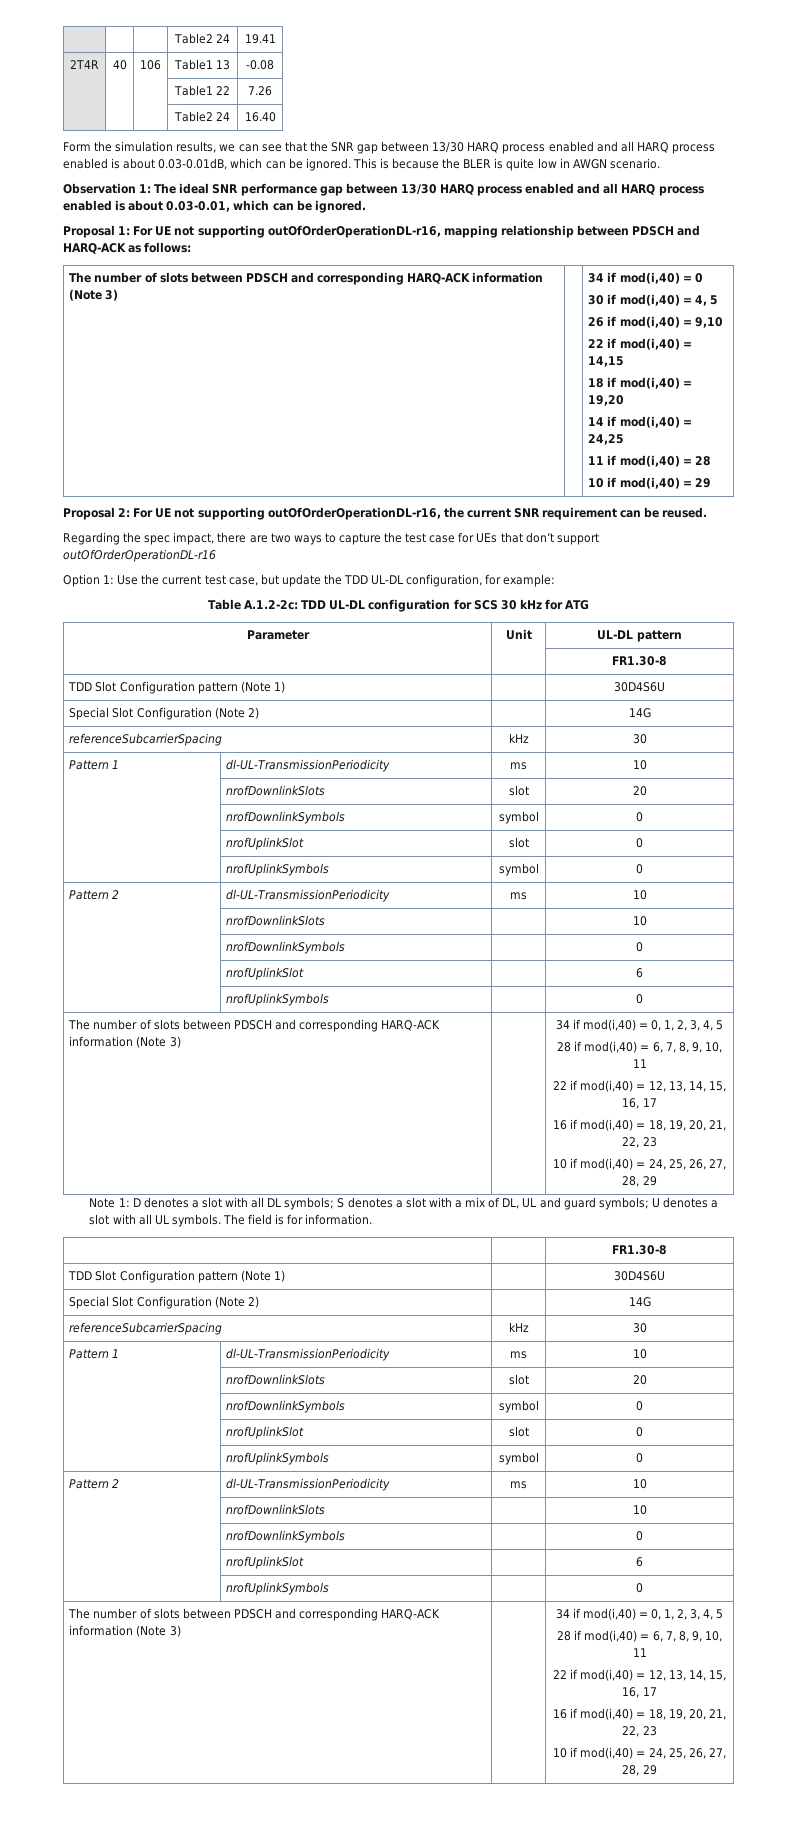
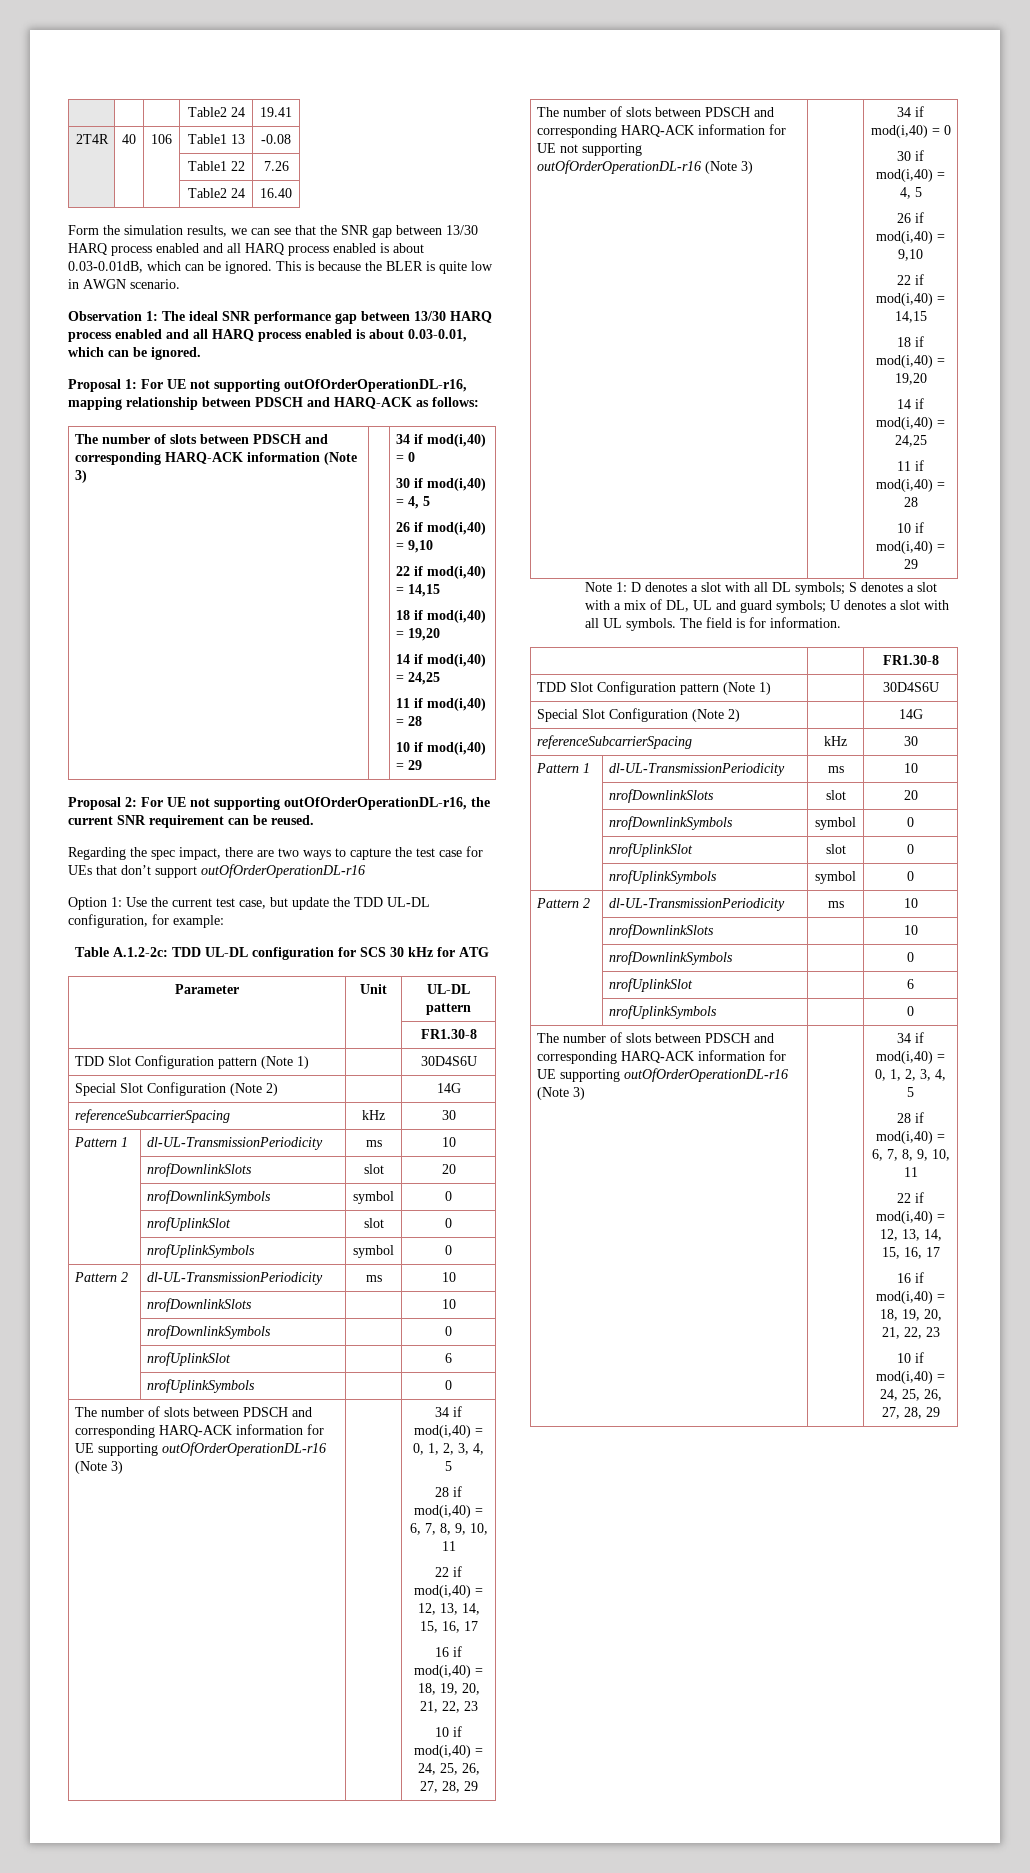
(134, 1041) none -> [306,1424,324,1435] [74,1442,326,1456] for UE supporting outOfOrderOperationDL-r16
(657, 1181) none -> [536,106,774,117] [536,124,786,138] [536,143,642,156] [536,160,753,174] [897,106,924,117] [870,125,951,138] [897,150,924,161] [876,169,945,182] [899,187,922,199] [897,212,924,223] [876,231,945,244] [898,249,923,261] [897,274,924,285] [876,293,945,306] [894,311,927,323] [897,336,924,347] [876,355,945,368] [894,373,927,385] [897,398,924,409] [876,417,945,430] [894,435,927,447] [897,460,924,471] [876,479,945,492] [903,497,918,507] [897,522,924,533] [876,541,945,554] [903,559,918,569] // The number of slots between PDSCH and corresponding HARQ-ACK information for UE not supporting outOfOrderOperationDL-r16 (Note 3) | | 34 if mod(i,40) = 0 // 30 if mod(i,40) = 4, 5 // 26 if mod(i,40) = 9,10 // 22 if mod(i,40) = 14,15 // 18 if mod(i,40) = 19,20 // 14 if mod(i,40) = 24,25 // 11 if mod(i,40) = 28 // 10 if mod(i,40) = 29
(134, 1630) none -> [768,1050,786,1061] [536,1068,788,1082] for UE supporting outOfOrderOperationDL-r16

